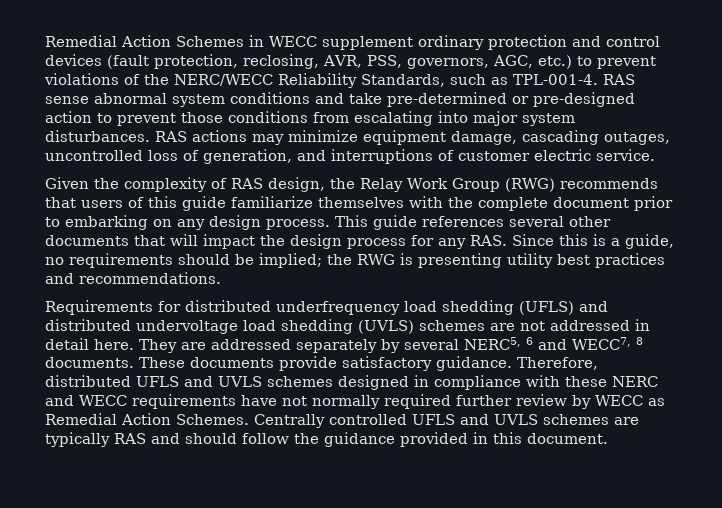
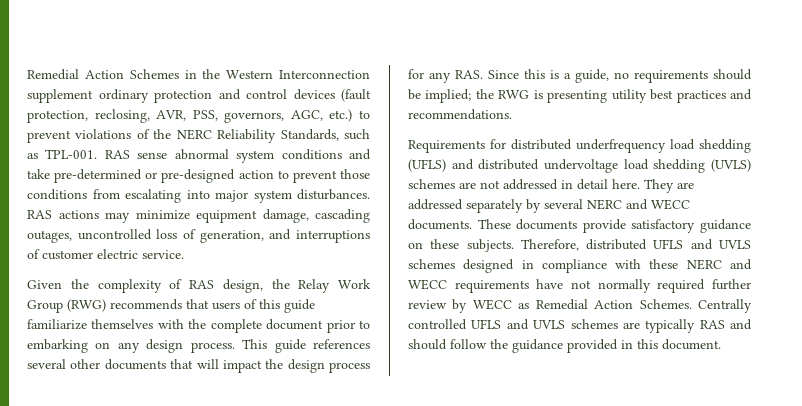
[269,36,317,47] WECC -> [202,69,371,79] the Western Interconnection
[174,74,273,86] NERC/WECC -> [176,129,212,140] NERC
[513,74,598,85] TPL-001-4. -> [45,149,98,159] TPL-001.
[464,337,643,350] NERC5, 6 and WECC7, 8 -> [587,199,690,210] NERC and WECC
[436,356,512,371] guidance. -> [700,219,751,233] [408,239,514,252] guidance on these subjects.

